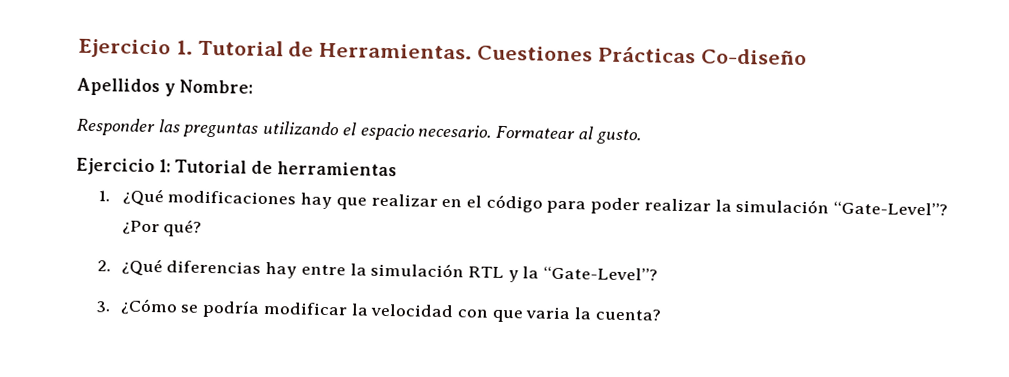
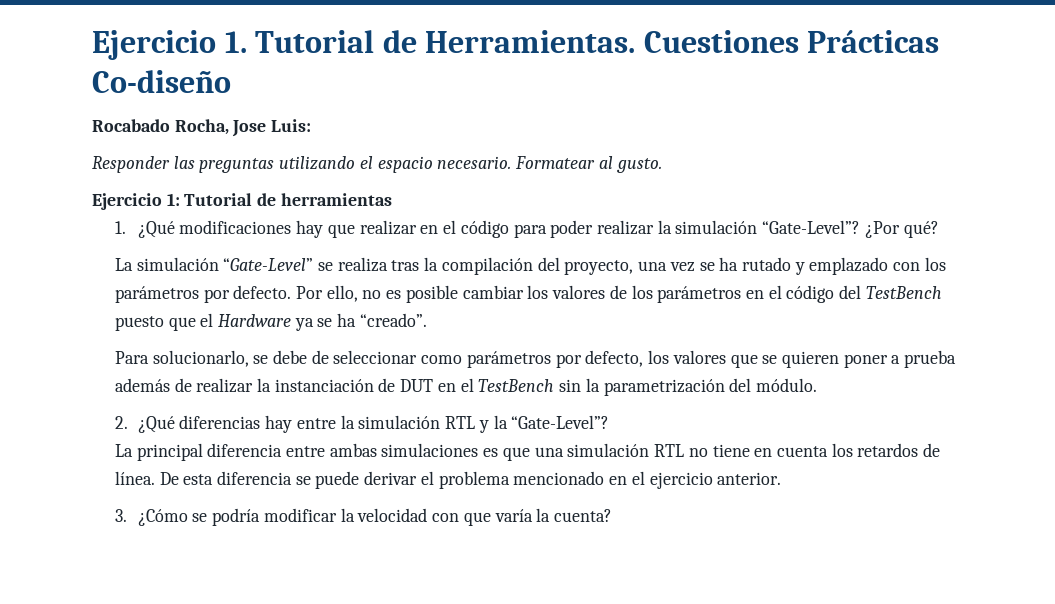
[76,77,254,97] Apellidos y Nombre: -> [92,119,312,137] Rocabado Rocha, Jose Luis:
(203, 228) none -> [114,257,946,275] [114,285,942,303] [114,313,427,331] [114,350,957,368] [114,378,818,396] // La simulación “Gate-Level” se realiza tras la compilación del proyecto, una vez se ha rutado y emplazado con los parámetros por defecto. Por ello, no es posible cambiar los valores de los parámetros en el código del TestBench puesto que el Hardware ya se ha “creado”. // Para solucionarlo, se debe de seleccionar como parámetros por defecto, los valores que se quieren poner a prueba además de realizar la instanciación de DUT en el TestBench sin la parametrización del módulo.
(659, 273) none -> [114,443,941,461] [114,471,782,489] // La principal diferencia entre ambas simulaciones es que una simulación RTL no tiene en cuenta los retardos de línea. De esta diferencia se puede derivar el problema mencionado en el ejercicio anterior.
[525,306,572,320] varia -> [494,509,533,522] varía

